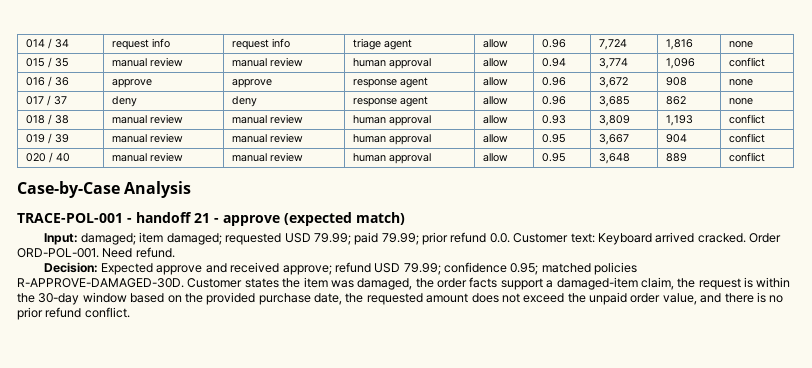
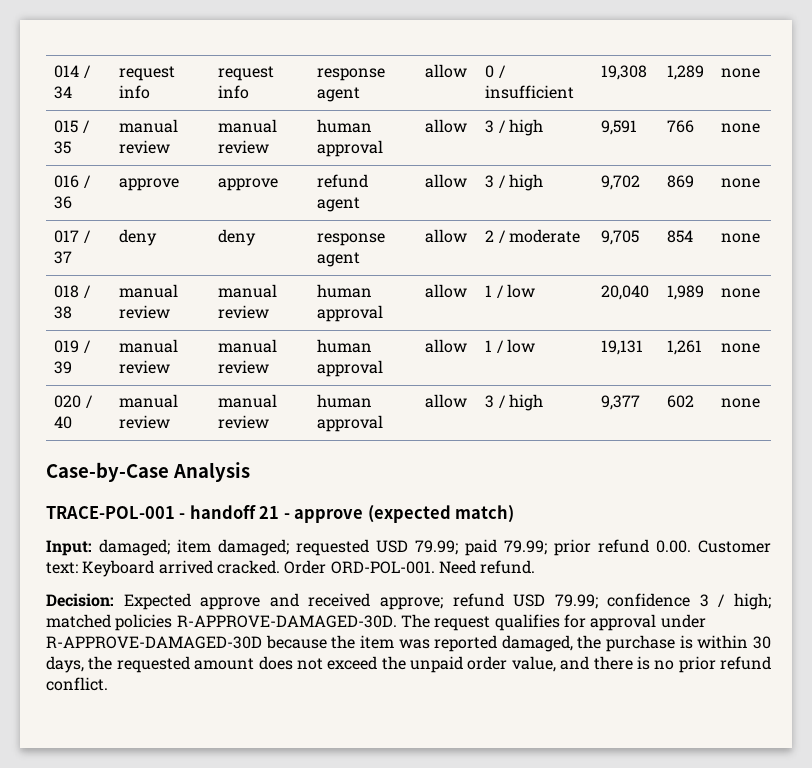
[353,38,413,50] [483,39,509,48] [542,39,567,48] [599,39,628,50] [666,39,694,50] triage agent | allow | 0.96 | 7,724 | 1,816 -> [317,68,386,81] [317,87,361,102] [425,64,468,78] [485,65,506,78] [485,85,575,99] [601,65,648,80] [667,65,705,80] response agent | allow | 0 / insufficient | 19,308 | 1,289
[542,58,567,67] [599,58,629,69] [666,58,696,69] [729,57,766,67] 0.94 | 3,774 | 1,096 | conflict -> [485,119,543,136] [601,120,638,135] [667,120,695,133] [721,123,761,133] 3 / high | 9,591 | 766 | none
[353,77,429,88] [483,77,509,86] [542,77,567,86] [599,77,629,88] [666,77,688,86] response agent | allow | 0.96 | 3,672 | 908 -> [317,174,369,188] [317,197,361,212] [425,174,468,188] [485,174,543,191] [601,175,641,190] [667,175,695,188] refund agent | allow | 3 / high | 9,702 | 869
[542,96,567,105] [599,96,631,107] [666,96,687,105] 0.96 | 3,685 | 862 -> [485,229,580,243] [601,230,640,245] [667,230,694,243] 2 / moderate | 9,705 | 854
[542,115,567,124] [599,115,631,126] [666,115,694,126] [729,114,766,124] 0.93 | 3,809 | 1,193 | conflict -> [485,284,535,298] [601,285,650,300] [667,285,705,300] [721,288,761,298] 1 / low | 20,040 | 1,989 | none
[542,134,567,143] [599,134,630,145] [666,134,688,143] [729,133,766,143] 0.95 | 3,667 | 904 | conflict -> [485,339,535,353] [601,340,644,355] [667,340,703,355] [721,343,761,353] 1 / low | 19,131 | 1,261 | none
[542,153,567,162] [599,153,631,164] [666,153,688,162] [729,152,766,162] 0.95 | 3,648 | 889 | conflict -> [485,394,543,411] [601,395,641,410] [667,395,695,408] [721,398,761,408] 3 / high | 9,377 | 602 | none
[489,233,510,243] 0.0. -> [656,540,691,553] 0.00.
[510,262,638,275] [17,278,279,288] 0.95; matched policies R-APPROVE-DAMAGED-30D. Customer states -> [699,593,772,610] [46,614,706,631] [46,635,327,649] 3 / high; matched policies R-APPROVE-DAMAGED-30D. The request qualifies for approval under R-APPROVE-DAMAGED-30D because
(354, 284) none -> [434,635,498,652] reported
[437,277,791,290] [17,292,342,305] order facts support a damaged-item claim, the request is within the 30-day window based on the provided purchase date, -> [606,635,771,652] [46,656,84,673] purchase is within 30 days,

